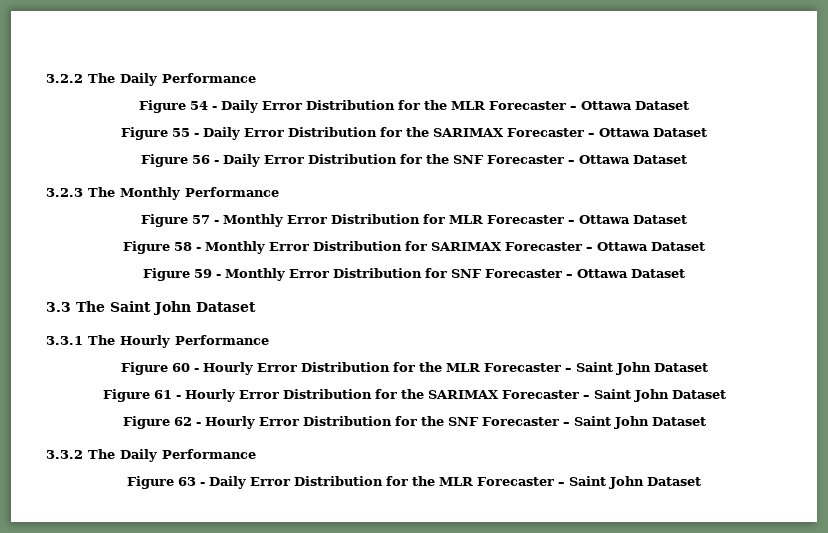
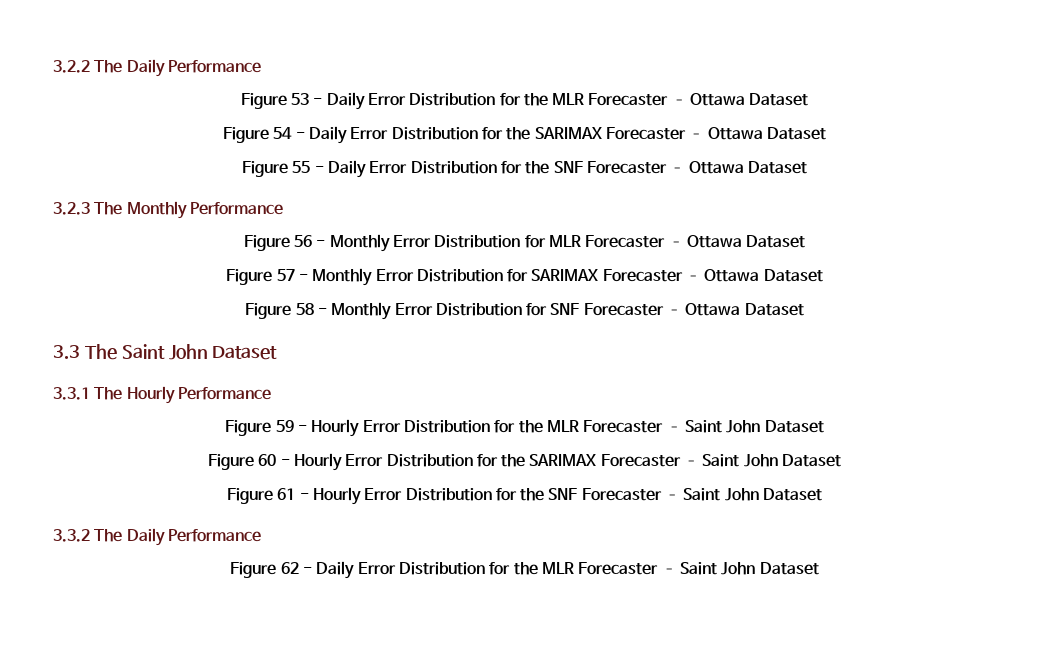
[190,101,208,110] 54 -> [290,93,309,105] 53
[172,128,190,137] 55 -> [273,127,293,139] 54
[192,155,210,164] 56 -> [292,161,311,173] 55
[192,215,210,224] 57 -> [294,235,313,247] 56
[174,242,192,251] 58 -> [276,269,295,281] 57
[194,269,212,278] 59 -> [295,303,314,315] 58
[171,363,190,372] 60 -> [275,420,294,432] 59
[153,390,172,399] 61 -> [258,454,277,466] 60
[173,417,192,426] 62 -> [277,488,296,500] 61
[178,477,196,486] 63 -> [280,562,299,574] 62

